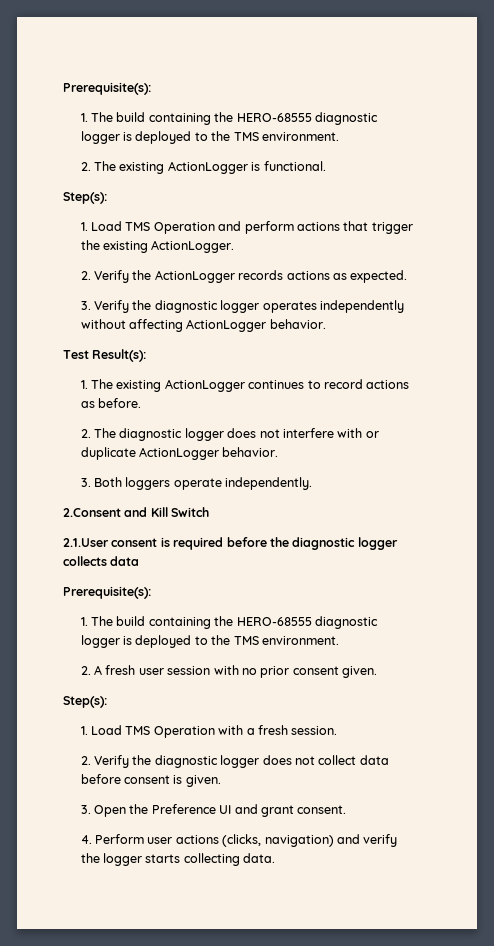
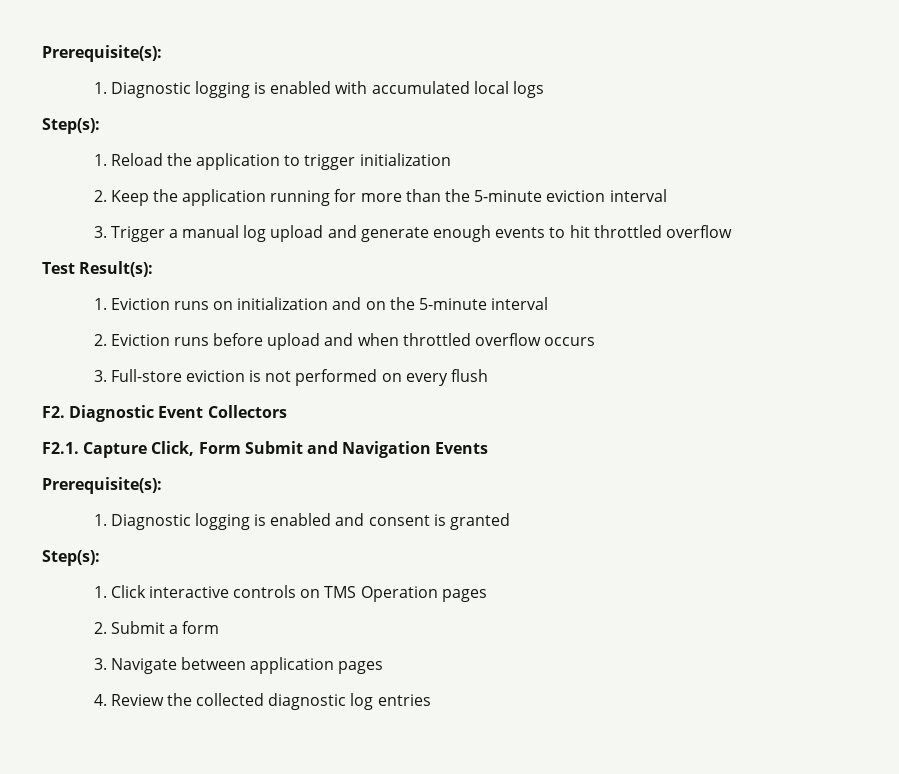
[63,82,151,95] [80,112,378,125] [80,131,339,144] [80,161,326,174] [63,192,107,204] [80,221,413,234] [80,240,235,253] [80,270,408,283] [80,300,404,313] [80,319,326,332] [63,349,147,362] [80,379,410,392] [80,398,141,408] [80,428,379,441] [80,447,279,460] [80,477,313,490] [63,507,210,517] [63,537,398,550] [63,556,140,566] [63,586,151,599] [80,616,378,629] [80,635,339,648] [80,665,377,678] [63,696,107,708] [80,725,338,738] [80,755,389,768] [80,774,221,787] [80,804,347,817] [80,834,398,847] [80,853,276,866] Prerequisite(s): // 1. The build containing the HERO-68555 diagnostic logger is deployed to the TMS environment. // 2. The existing ActionLogger is functional. // Step(s): // 1. Load TMS Operation and perform actions that trigger the existing ActionLogger. // 2. Verify the ActionLogger records actions as expected. // 3. Verify the diagnostic logger operates independently without affecting ActionLogger behavior. // Test Result(s): // 1. The existing ActionLogger continues to record actions as before. // 2. The diagnostic logger does not interfere with or duplicate ActionLogger behavior. // 3. Both loggers operate independently. // 2.Consent and Kill Switch // 2.1.User consent is required before the diagnostic logger collects data // Prerequisite(s): // 1. The build containing the HERO-68555 diagnostic logger is deployed to the TMS environment. // 2. A fresh user session with no prior consent given. // Step(s): // 1. Load TMS Operation with a fresh session. // 2. Verify the diagnostic logger does not collect data before consent is given. // 3. Open the Preference UI and grant consent. // 4. Perform user actions (clicks, navigation) and verify the logger starts collecting data. -> [42,45,162,62] [93,81,545,98] [42,118,100,134] [93,153,451,170] [93,189,667,206] [93,225,732,242] [42,261,154,277] [93,297,549,310] [93,333,596,350] [93,369,489,386] [42,405,287,422] [42,441,489,458] [42,477,162,494] [93,513,511,530] [42,550,100,566] [93,585,487,602] [93,621,220,634] [93,657,384,674] [93,693,431,710] Prerequisite(s): // 1. Diagnostic logging is enabled with accumulated local logs // Step(s): // 1. Reload the application to trigger initialization // 2. Keep the application running for more than the 5-minute eviction interval // 3. Trigger a manual log upload and generate enough events to hit throttled overflow // Test Result(s): // 1. Eviction runs on initialization and on the 5-minute interval // 2. Eviction runs before upload and when throttled overflow occurs // 3. Full-store eviction is not performed on every flush // F2. Diagnostic Event Collectors // F2.1. Capture Click, Form Submit and Navigation Events // Prerequisite(s): // 1. Diagnostic logging is enabled and consent is granted // Step(s): // 1. Click interactive controls on TMS Operation pages // 2. Submit a form // 3. Navigate between application pages // 4. Review the collected diagnostic log entries

